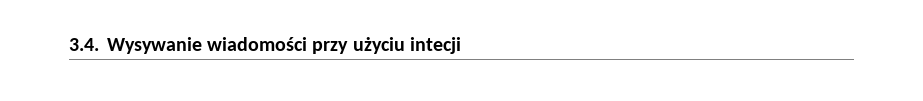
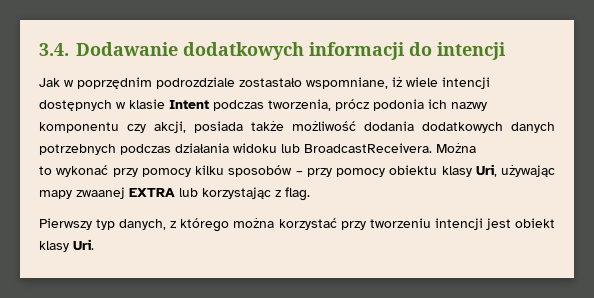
[106,37,461,54] Wysywanie wiadomości przy użyciu intecji -> [76,42,506,60] [39,77,490,89] [39,99,487,111] [39,121,555,133] [39,143,476,155] [39,164,555,177] [39,187,310,201] [39,218,555,232] [39,239,94,252] Dodawanie dodatkowych informacji do intencji // Jak w poprzędnim podrozdziale zostastało wspomniane, iż wiele intencji dostępnych w klasie Intent podczas tworzenia, prócz podonia ich nazwy komponentu czy akcji, posiada także możliwość dodania dodatkowych danych potrzebnych podczas działania widoku lub BroadcastReceivera. Można // to wykonać przy pomocy kilku sposobów – przy pomocy obiektu klasy Uri, używając mapy zwaanej EXTRA lub korzystając z flag. // Pierwszy typ danych, z którego można korzystać przy tworzeniu intencji jest obiekt klasy Uri.

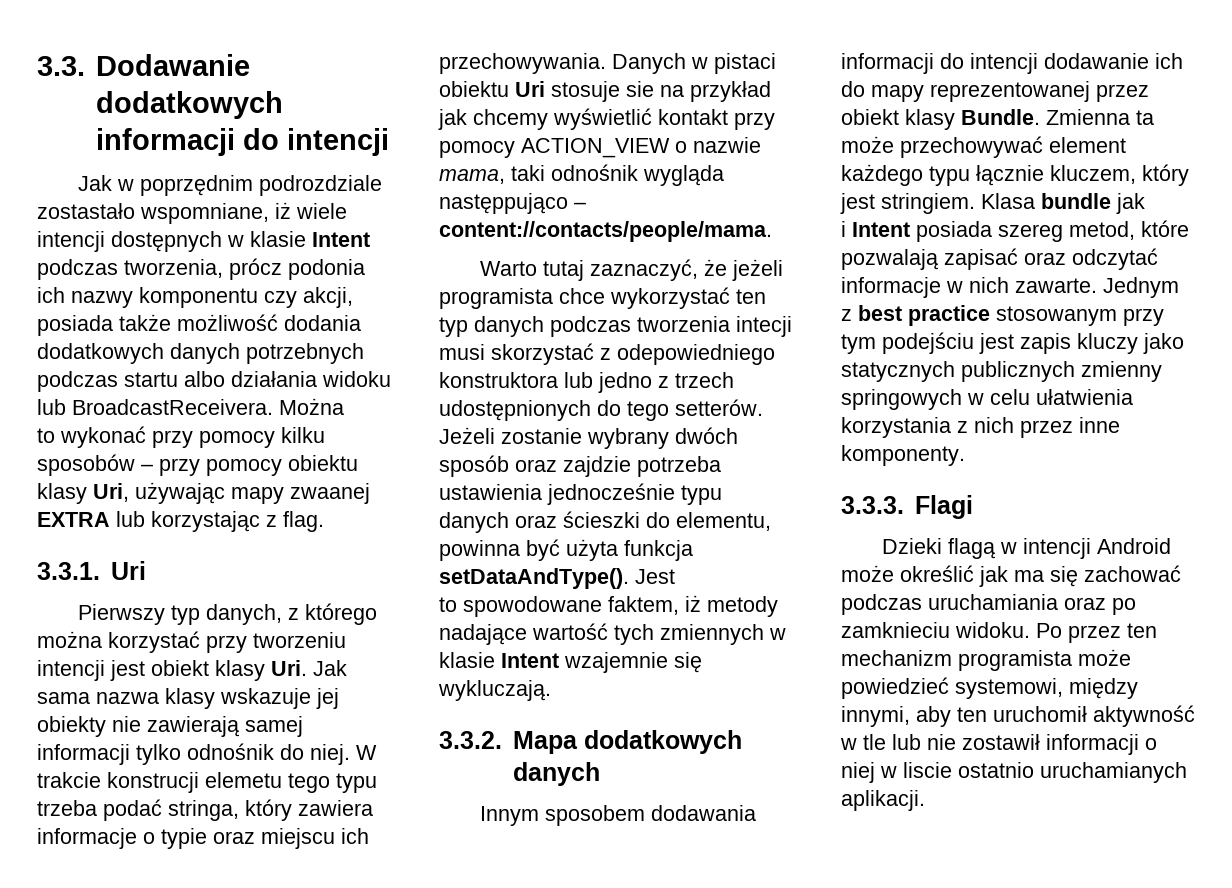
[39,43,69,56] 3.4. -> [37,56,85,76] 3.3.
(171, 149) none -> [124,371,225,387] startu albo
(310, 194) none -> [37,561,146,580] // 3.3.1. Uri
(94, 244) none -> [313,660,347,676] [37,688,339,709] [37,716,303,737] [37,743,377,765] [37,772,377,793] [37,799,373,821] [37,828,369,849] [439,53,776,74] [439,81,771,102] [438,108,775,130] [439,137,761,158] [439,164,724,186] [439,193,586,214] [439,221,772,242] [479,259,783,281] [439,287,766,309] [439,316,792,337] [439,343,775,365] [439,372,734,393] [439,399,763,421] [439,427,738,449] [439,455,721,477] [439,483,722,505] [439,511,771,533] [439,539,693,561] [439,568,675,589] [439,595,778,617] [439,623,786,645] [439,652,702,673] [438,680,551,701] [439,730,742,754] [512,762,600,786] [479,805,756,826] [841,53,1183,74] [841,81,1149,102] [841,109,1154,130] [841,136,1126,158] [841,164,1189,186] [840,193,1145,214] [841,220,1189,242] [841,248,1158,270] [841,277,1179,298] [841,305,1164,326] [841,332,1184,354] [841,361,1162,382] [841,389,1133,410] [841,417,1120,438] [841,445,965,466] [841,495,973,519] [881,538,1171,559] [841,565,1181,587] [841,594,1136,615] [841,622,1157,643] [841,649,1131,671] [841,677,1138,699] [841,705,1195,727] [840,734,1157,755] [841,762,1187,783] [841,790,925,811] Jak sama nazwa klasy wskazuje jej obiekty nie zawierają samej informacji tylko odnośnik do niej. W trakcie konstrucji elemetu tego typu trzeba podać stringa, który zawiera informacje o typie oraz miejscu ich przechowywania. Danych w pistaci obiektu Uri stosuje sie na przykład jak chcemy wyświetlić kontakt przy pomocy ACTION_VIEW o nazwie mama, taki odnośnik wygląda następpująco – content://contacts/people/mama. // Warto tutaj zaznaczyć, że jeżeli programista chce wykorzystać ten typ danych podczas tworzenia intecji musi skorzystać z odepowiedniego konstruktora lub jedno z trzech udostępnionych do tego setterów. Jeżeli zostanie wybrany dwóch sposób oraz zajdzie potrzeba ustawienia jednocześnie typu danych oraz ścieszki do elementu, powinna być użyta funkcja setDataAndType(). Jest // to spowodowane faktem, iż metody nadające wartość tych zmiennych w klasie Intent wzajemnie się wykluczają. // 3.3.2. Mapa dodatkowych danych // Innym sposobem dodawania informacji do intencji dodawanie ich do mapy reprezentowanej przez obiekt klasy Bundle. Zmienna ta może przechowywać element każdego typu łącznie kluczem, który jest stringiem. Klasa bundle jak // i Intent posiada szereg metod, które pozwalają zapisać oraz odczytać informacje w nich zawarte. Jednym z best practice stosowanym przy tym podejściu jest zapis kluczy jako statycznych publicznych zmienny springowych w celu ułatwienia korzystania z nich przez inne komponenty. // 3.3.3. Flagi // Dzieki flagą w intencji Android może określić jak ma się zachować podczas uruchamiania oraz po zamknieciu widoku. Po przez ten mechanizm programista może powiedzieć systemowi, między innymi, aby ten uruchomił aktywność w tle lub nie zostawił informacji o niej w liscie ostatnio uruchamianych aplikacji.

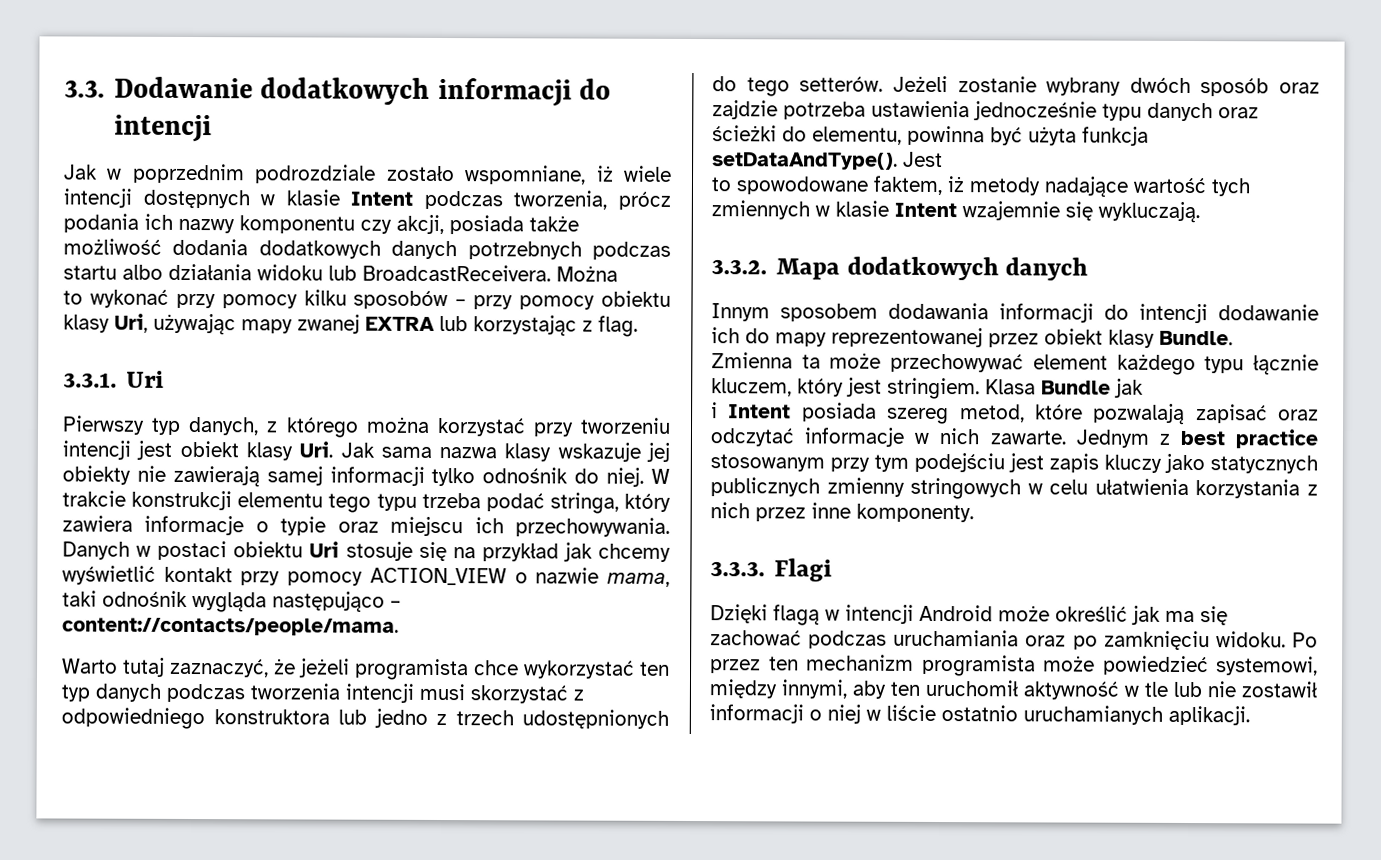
[139,175,382,196] [37,203,135,219] poprzędnim podrozdziale zostastało -> [131,163,455,184] poprzednim podrozdziale zostało
[288,259,365,280] podonia -> [63,213,139,233] podania
[290,483,370,504] zwaanej -> [297,314,360,334] zwanej
[107,772,282,793] konstrucji elemetu -> [131,490,324,511] konstrukcji elementu
[714,53,776,74] pistaci -> [157,540,228,561] postaci
[626,81,654,97] sie -> [418,541,447,562] się
[439,193,568,214] następpująco -> [272,591,385,613] następująco
[736,316,792,337] intecji -> [345,683,414,703] intencji
[617,344,775,365] odepowiedniego -> [61,707,205,730] odpowiedniego
[563,511,640,528] ścieszki -> [712,125,777,142] ścieżki
[1041,193,1111,209] bundle -> [1041,380,1111,395] Bundle
[841,389,962,410] springowych -> [910,477,1022,500] stringowych
[881,538,942,554] Dzieki -> [710,604,768,624] Dzięki
[841,622,950,638] zamknieciu -> [1103,630,1210,651] zamknięciu
[903,762,952,778] liscie -> [886,704,936,721] liście

